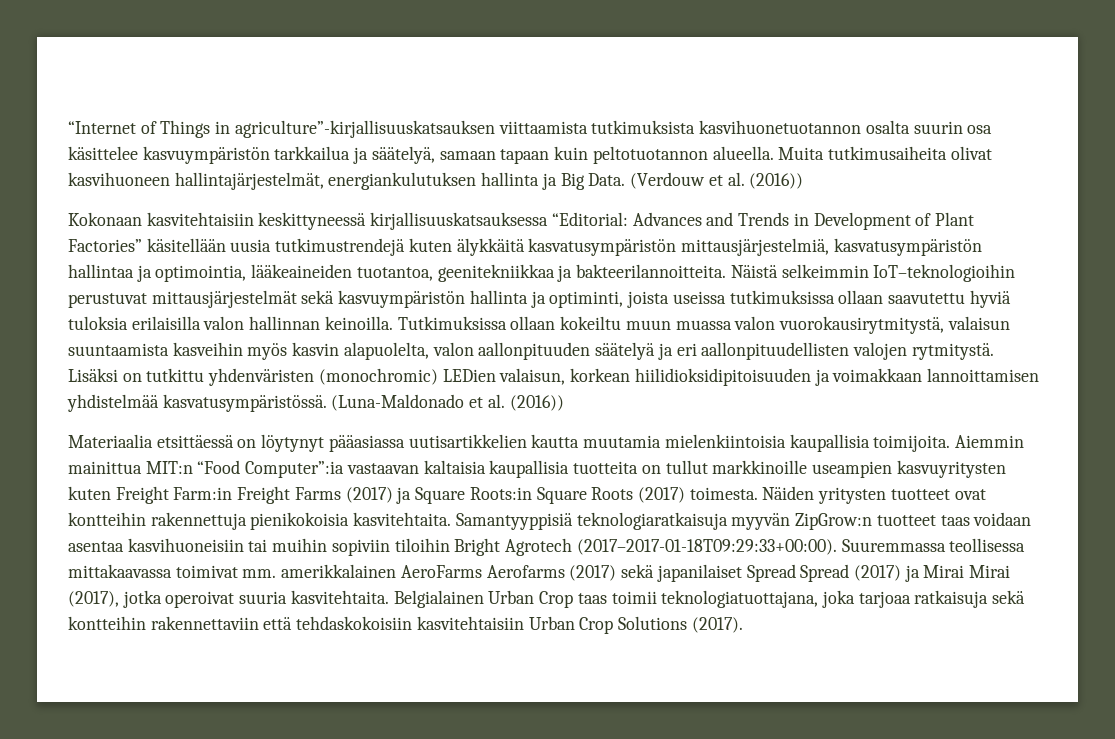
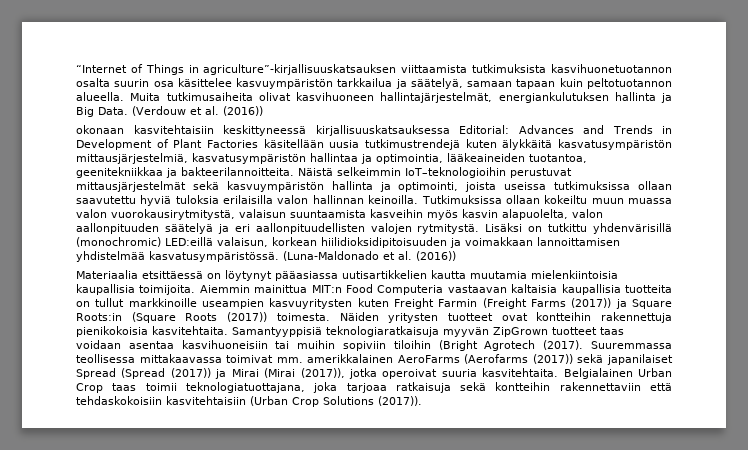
[68,212,142,226] Kokonaan -> [76,125,124,134] okonaan
[551,212,628,226] “Editorial: -> [459,125,510,134] Editorial:
[68,239,142,252] Factories” -> [207,140,258,148] Factories
[549,291,624,308] optiminti, -> [398,182,459,192] optimointi,
[208,368,496,386] yhdenväristen (monochromic) LEDien -> [592,223,672,234] [76,237,213,247] yhdenvärisillä (monochromic) LED:eillä
[197,460,345,478] “Food Computer”:ia -> [345,284,444,295] Food Computeria
[173,486,685,504] Farm:in Freight Farms (2017) ja Square Roots:in Square Roots (2017) -> [438,298,672,309] [76,312,268,323] Farmin (Freight Farms (2017)) ja Square Roots:in (Square Roots (2017))
[795,513,873,530] ZipGrow:n -> [493,327,548,337] ZipGrown
[454,538,837,556] Bright Agrotech (2017–2017-01-18T09:29:33+00:00). -> [438,340,584,351] (Bright Agrotech (2017).
[486,565,617,581] Aerofarms (2017) -> [464,354,573,364] (Aerofarms (2017))
[800,564,1011,582] [68,591,119,607] Spread (2017) ja Mirai Mirai (2017), -> [121,368,345,379] (Spread (2017)) ja Mirai (Mirai (2017)),
[528,616,575,630] Urban -> [250,396,288,406] (Urban
[691,617,743,633] (2017). -> [378,396,422,406] (2017)).

